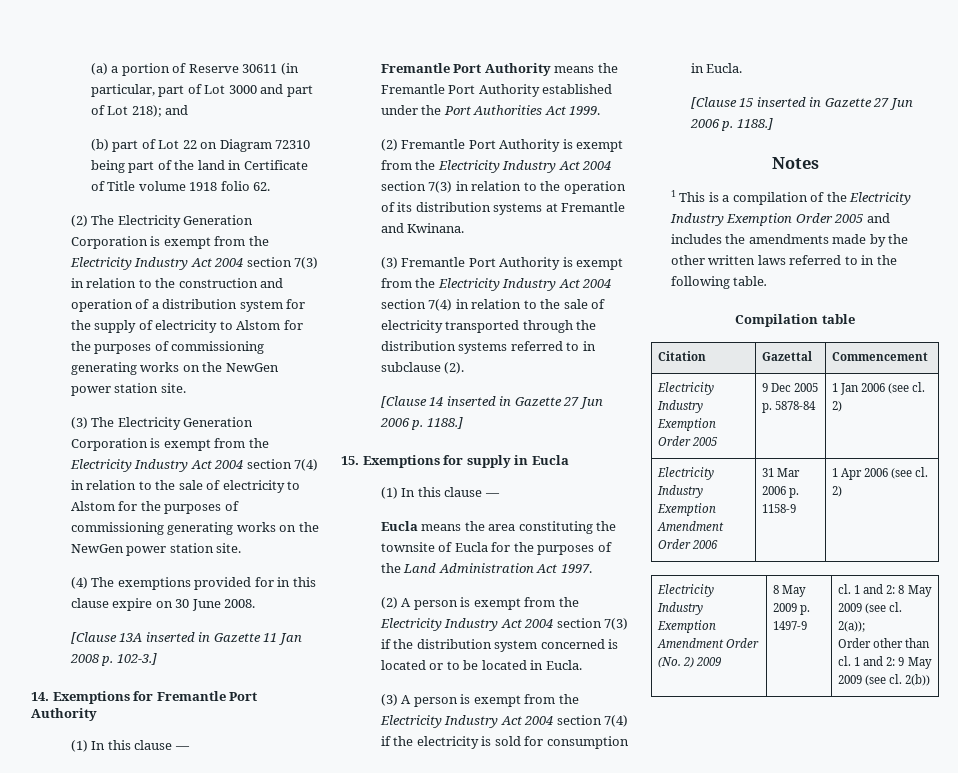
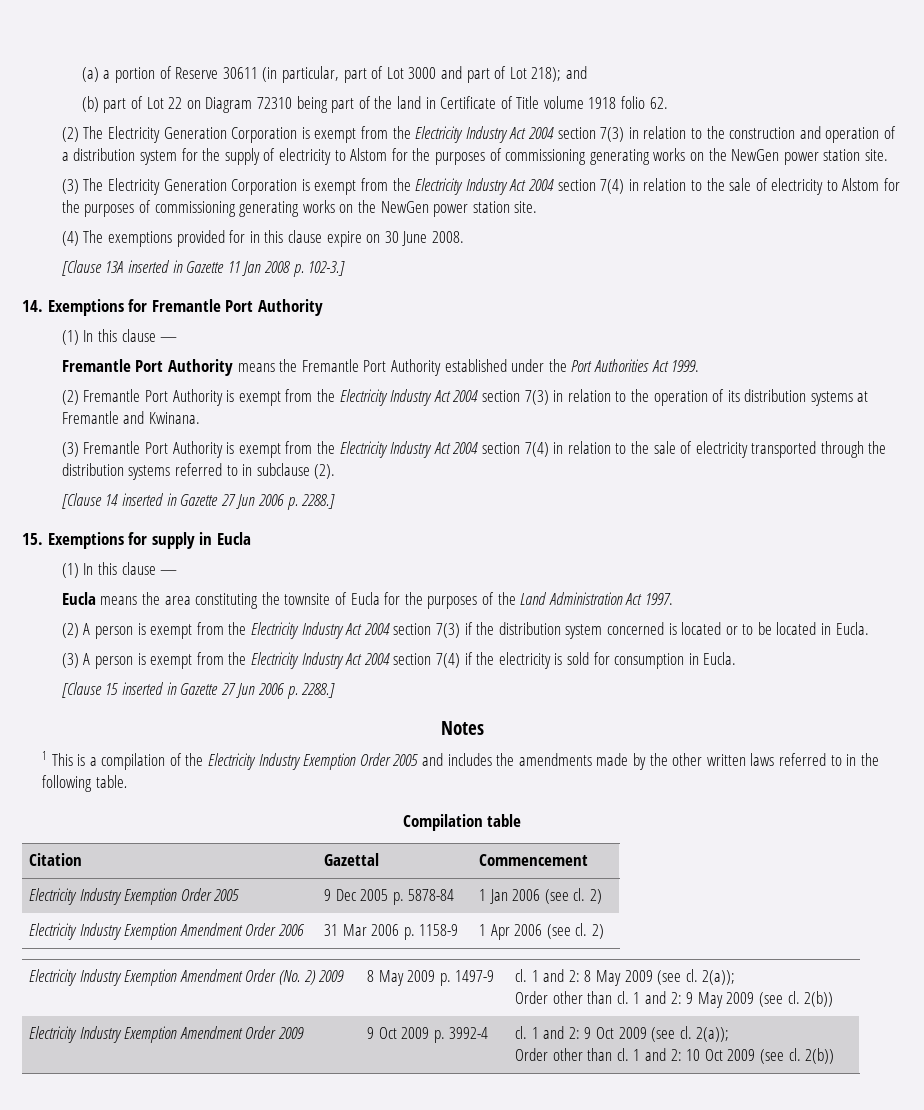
[426,417,463,429] 1188.] -> [301,494,336,509] 2288.]
[736,118,773,130] 1188.] -> [301,683,336,698] 2288.]
(931, 680) none -> [29,1026,305,1043] [367,1027,489,1043] [515,1026,730,1042] [515,1048,835,1064] // Electricity Industry Exemption Amendment Order 2009 | 9 Oct 2009 p. 3992-4 | cl. 1 and 2: 9 Oct 2009 (see cl. 2(a)); // Order other than cl. 1 and 2: 10 Oct 2009 (see cl. 2(b))

